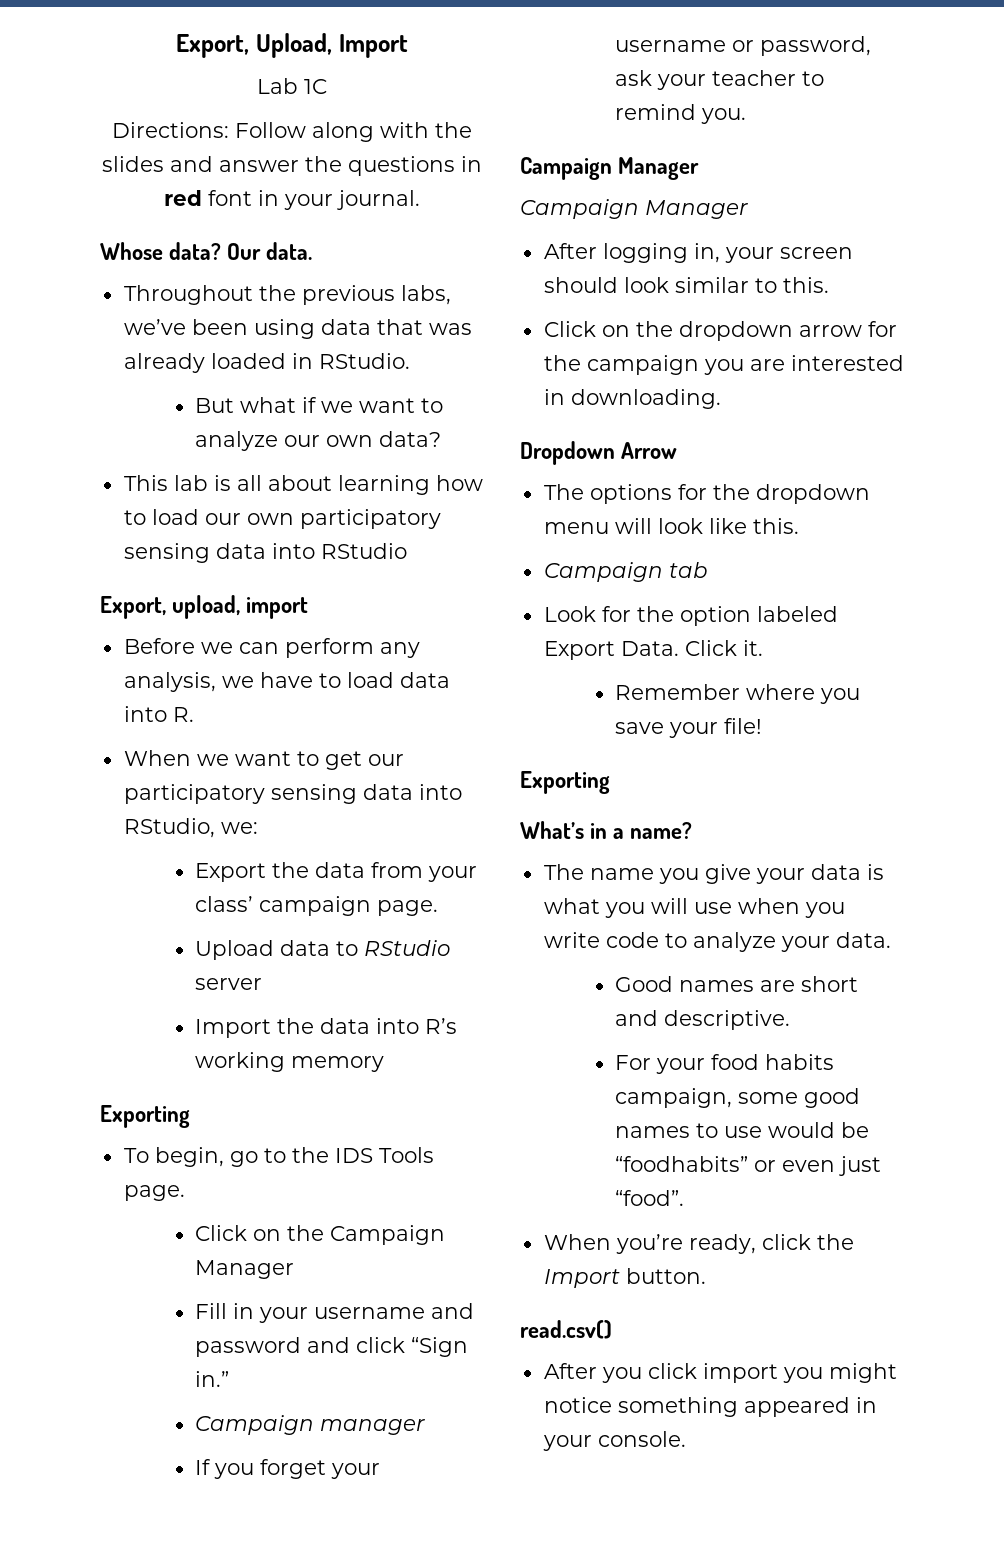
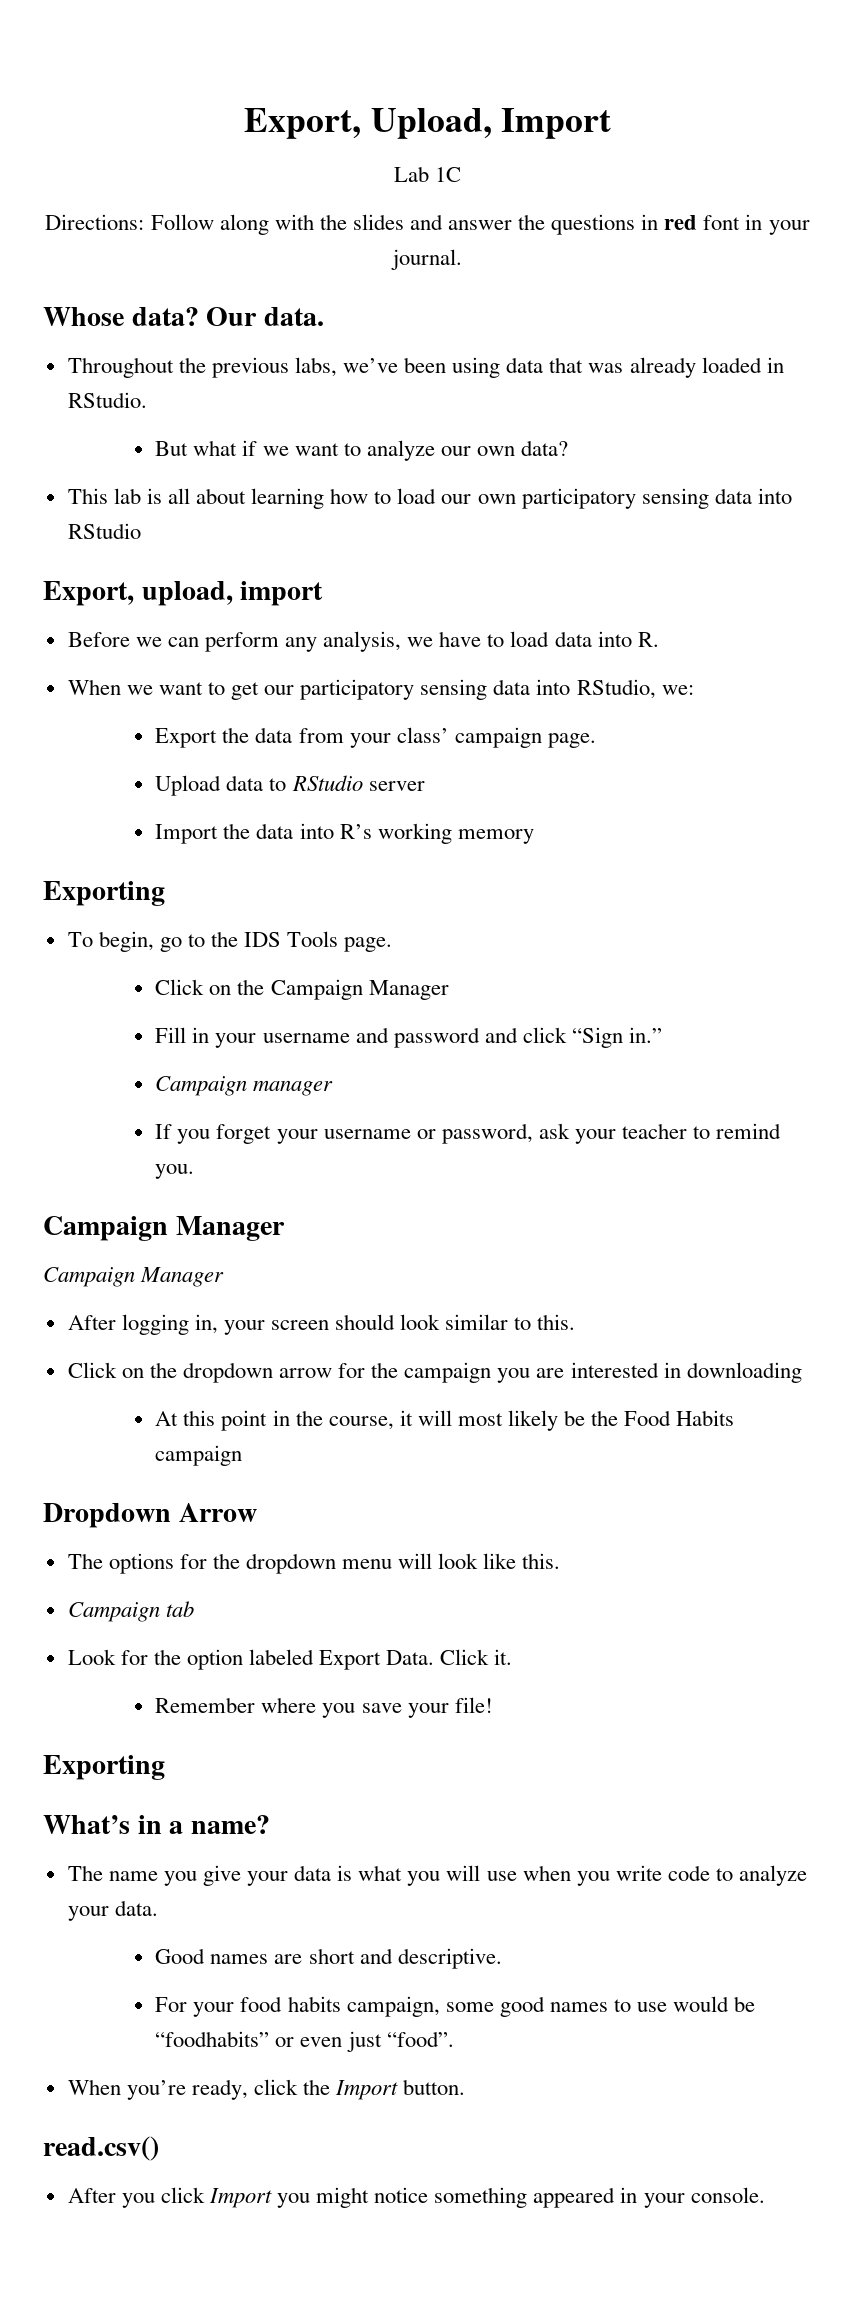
[570,389,721,409] downloading. -> [686,1362,802,1383] [155,1410,735,1431] [155,1445,243,1466] downloading // At this point in the course, it will most likely be the Food Habits campaign
[702,1363,778,1383] import -> [208,2188,272,2208] Import

